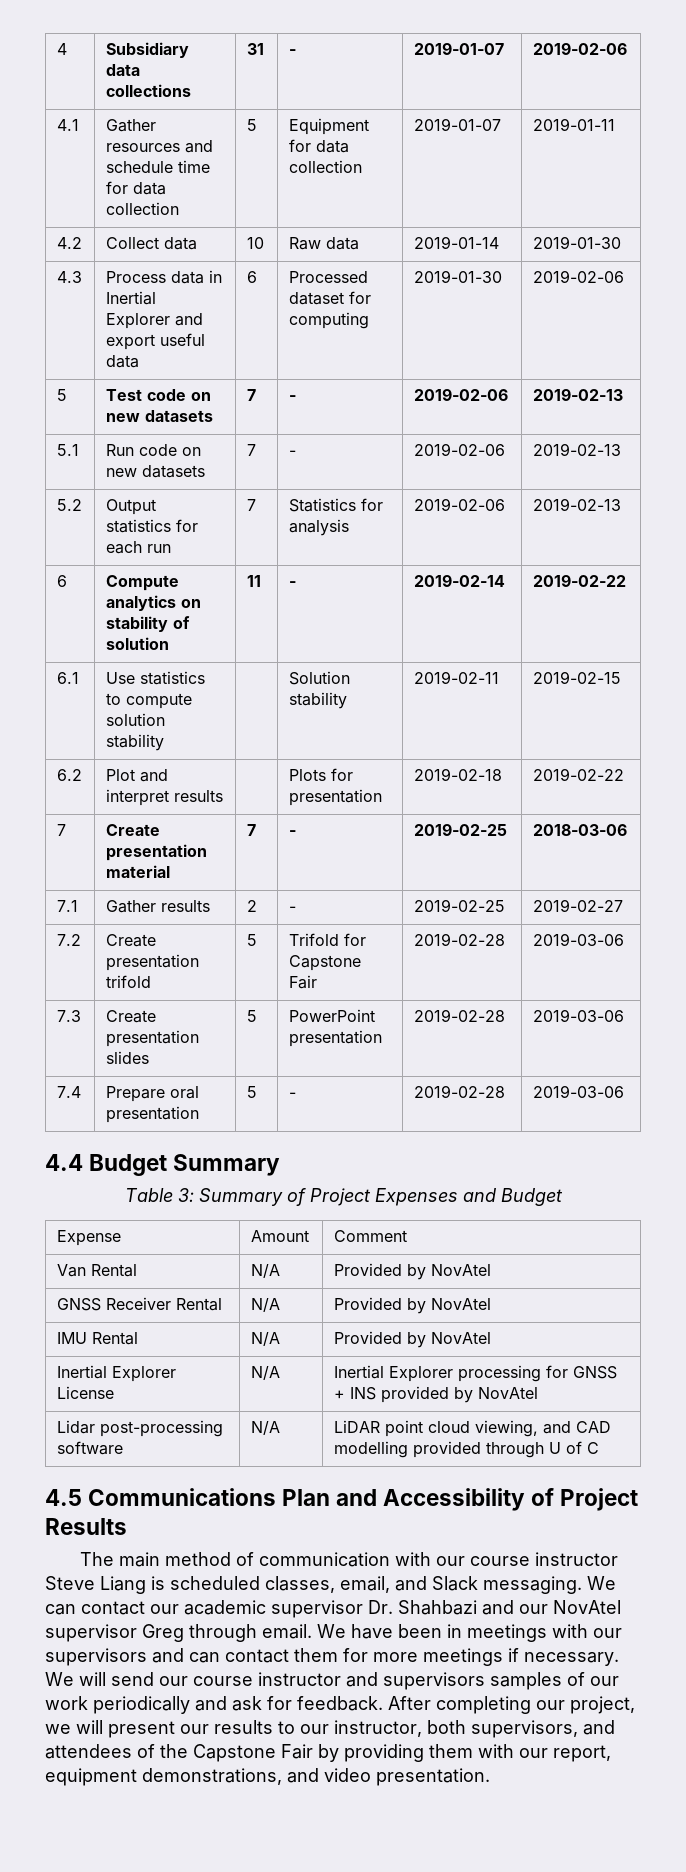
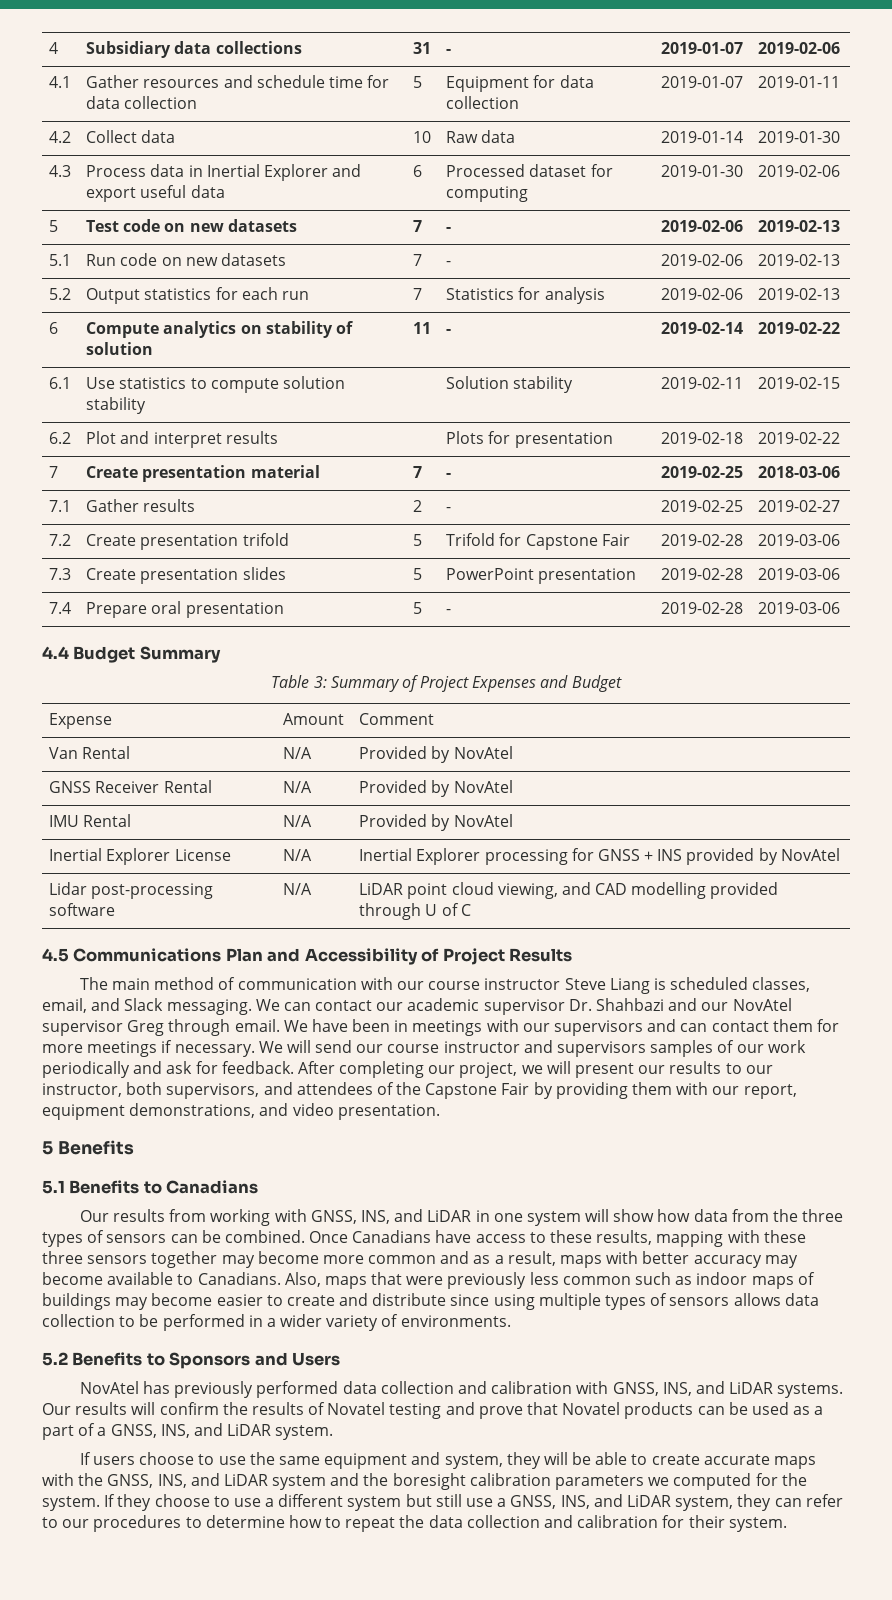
(490, 1777) none -> [42,1140,134,1155] [42,1180,259,1194] [79,1209,844,1226] [42,1230,806,1247] [42,1251,798,1268] [42,1272,815,1289] [42,1293,819,1310] [42,1314,511,1331] [42,1352,341,1369] [79,1381,844,1398] [42,1402,824,1419] [42,1423,334,1440] [79,1452,817,1469] [42,1473,807,1490] [42,1494,843,1511] [42,1515,787,1532] // 5 Benefits // 5.1 Benefits to Canadians // Our results from working with GNSS, INS, and LiDAR in one system will show how data from the three types of sensors can be combined. Once Canadians have access to these results, mapping with these three sensors together may become more common and as a result, maps with better accuracy may become available to Canadians. Also, maps that were previously less common such as indoor maps of buildings may become easier to create and distribute since using multiple types of sensors allows data collection to be performed in a wider variety of environments. // 5.2 Benefits to Sponsors and Users // NovAtel has previously performed data collection and calibration with GNSS, INS, and LiDAR systems. Our results will confirm the results of Novatel testing and prove that Novatel products can be used as a part of a GNSS, INS, and LiDAR system. // If users choose to use the same equipment and system, they will be able to create accurate maps with the GNSS, INS, and LiDAR system and the boresight calibration parameters we computed for the system. If they choose to use a different system but still use a GNSS, INS, and LiDAR system, they can refer to our procedures to determine how to repeat the data collection and calibration for their system.

